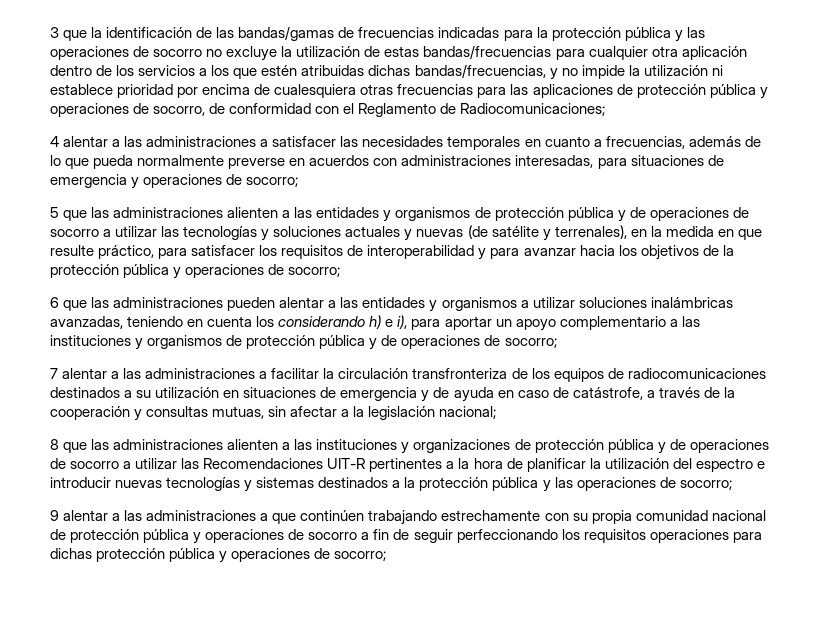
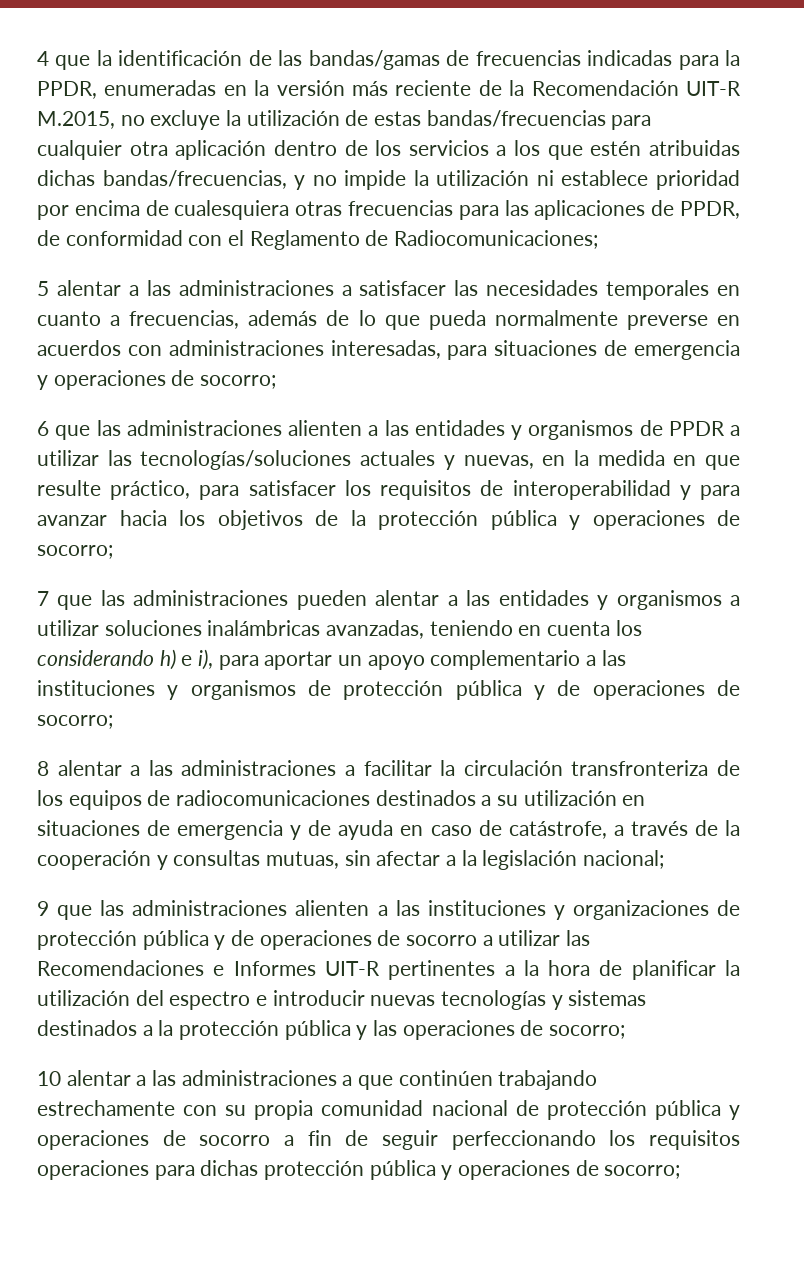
[50,27,59,38] 3 -> [37,51,49,66] 4
[551,27,705,42] [50,46,203,60] protección pública y las operaciones de socorro -> [37,80,741,99] [37,111,115,129] PPDR, enumeradas en la versión más reciente de la Recomendación UIT-R M.2015,
[636,84,768,99] [50,103,206,117] protección pública y operaciones de socorro, -> [680,201,740,219] PPDR,
[50,136,59,147] 4 -> [37,281,49,296] 5
[50,207,59,218] 5 -> [37,421,49,436] 6
[494,207,749,222] [50,225,627,241] protección pública y de operaciones de socorro a utilizar las tecnologías y soluciones actuales y nuevas (de satélite y terrenales), -> [668,421,740,436] [37,450,534,470] PPDR a utilizar las tecnologías/soluciones actuales y nuevas,
[50,297,59,308] 6 -> [37,591,49,606] 7
[50,368,58,379] 7 -> [37,761,49,776] 8
[50,439,59,450] 8 -> [37,901,49,916] 9
(324, 463) none -> [213,961,316,976] e Informes
[50,510,59,521] 9 -> [37,1071,61,1086] 10

